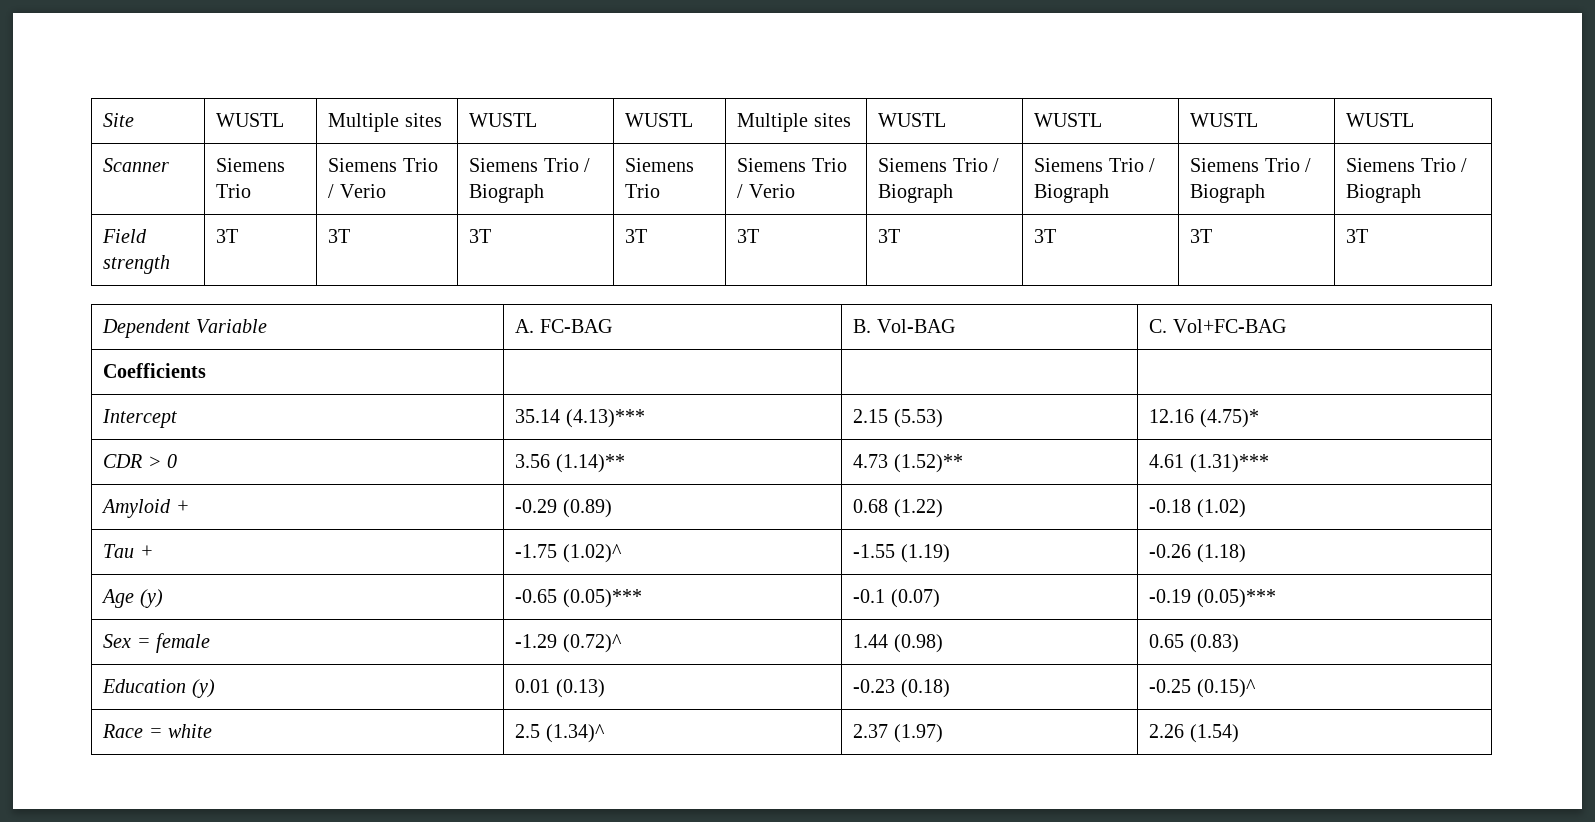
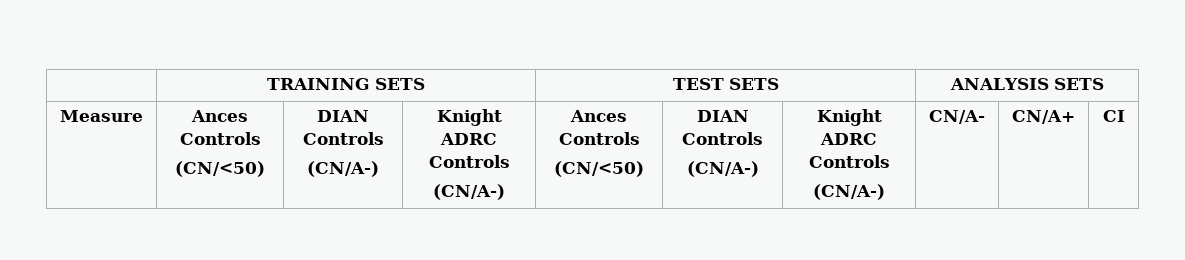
[103,113,135,127] [216,113,285,127] [328,113,442,132] [469,113,538,127] [625,113,694,127] [737,113,851,132] [878,113,947,127] [1034,113,1103,127] [1190,113,1259,127] [1346,113,1415,127] [103,158,170,172] [216,158,286,172] [216,184,252,198] [328,158,438,172] [328,184,386,198] [469,158,591,172] [469,184,545,203] [625,158,695,172] [625,184,661,198] [737,158,847,172] [737,184,795,198] [878,158,1000,172] [878,184,954,203] [1034,158,1156,172] [1034,184,1110,203] [1190,158,1312,172] [1190,184,1266,203] [1346,158,1468,172] [1346,184,1422,203] [102,229,148,243] [103,255,171,274] [216,229,239,243] [328,229,351,243] [469,229,492,243] [625,229,648,243] [737,229,760,243] [878,229,901,243] [1034,229,1057,243] [1190,229,1213,243] [1346,229,1369,243] [102,319,267,338] [515,319,612,333] [853,319,955,333] [1149,319,1286,333] [103,363,207,378] [102,409,178,428] [515,409,645,428] [853,409,943,428] [1149,409,1259,428] [103,454,178,468] [515,454,625,473] [853,454,963,473] [1149,454,1269,473] [101,499,190,518] [515,499,612,518] [853,499,943,518] [1149,499,1246,518] [103,544,154,558] [515,544,622,563] [853,544,950,563] [1149,544,1246,563] [101,589,163,608] [515,589,642,608] [853,589,940,608] [1149,589,1276,608] [103,633,211,653] [515,634,622,653] [853,634,943,653] [1149,634,1239,653] [102,679,215,698] [515,679,605,698] [853,679,950,698] [1149,679,1256,698] [102,724,213,738] [515,724,605,743] [853,724,943,743] [1149,724,1239,743] Site | WUSTL | Multiple sites | WUSTL | WUSTL | Multiple sites | WUSTL | WUSTL | WUSTL | WUSTL // Scanner | Siemens Trio | Siemens Trio / Verio | Siemens Trio / Biograph | Siemens Trio | Siemens Trio / Verio | Siemens Trio / Biograph | Siemens Trio / Biograph | Siemens Trio / Biograph | Siemens Trio / Biograph // Field strength | 3T | 3T | 3T | 3T | 3T | 3T | 3T | 3T | 3T // Dependent Variable | A. FC-BAG | B. Vol-BAG | C. Vol+FC-BAG // Coefficients | | | // Intercept | 35.14 (4.13)*** | 2.15 (5.53) | 12.16 (4.75)* // CDR > 0 | 3.56 (1.14)** | 4.73 (1.52)** | 4.61 (1.31)*** // Amyloid + | -0.29 (0.89) | 0.68 (1.22) | -0.18 (1.02) // Tau + | -1.75 (1.02)^ | -1.55 (1.19) | -0.26 (1.18) // Age (y) | -0.65 (0.05)*** | -0.1 (0.07) | -0.19 (0.05)*** // Sex = female | -1.29 (0.72)^ | 1.44 (0.98) | 0.65 (0.83) // Education (y) | 0.01 (0.13) | -0.23 (0.18) | -0.25 (0.15)^ // Race = white | 2.5 (1.34)^ | 2.37 (1.97) | 2.26 (1.54) -> [267,78,426,90] [672,78,779,90] [949,78,1104,90] [60,110,143,122] [190,110,248,122] [179,132,261,145] [175,161,265,177] [317,110,369,122] [302,132,384,145] [307,161,379,177] [436,109,502,126] [440,133,497,145] [428,155,510,168] [433,184,505,200] [570,110,627,122] [558,132,640,145] [554,161,644,177] [696,110,749,122] [682,132,763,145] [686,161,759,177] [816,109,882,126] [820,133,877,145] [808,155,890,168] [813,184,885,200] [929,110,985,124] [1012,110,1075,124] [1102,110,1125,122] | TRAINING SETS | TEST SETS | ANALYSIS SETS // Measure | Ances Controls // (CN/<50) | DIAN Controls // (CN/A-) | Knight ADRC Controls // (CN/A-) | Ances Controls // (CN/<50) | DIAN Controls // (CN/A-) | Knight ADRC Controls // (CN/A-) | CN/A- | CN/A+ | CI

